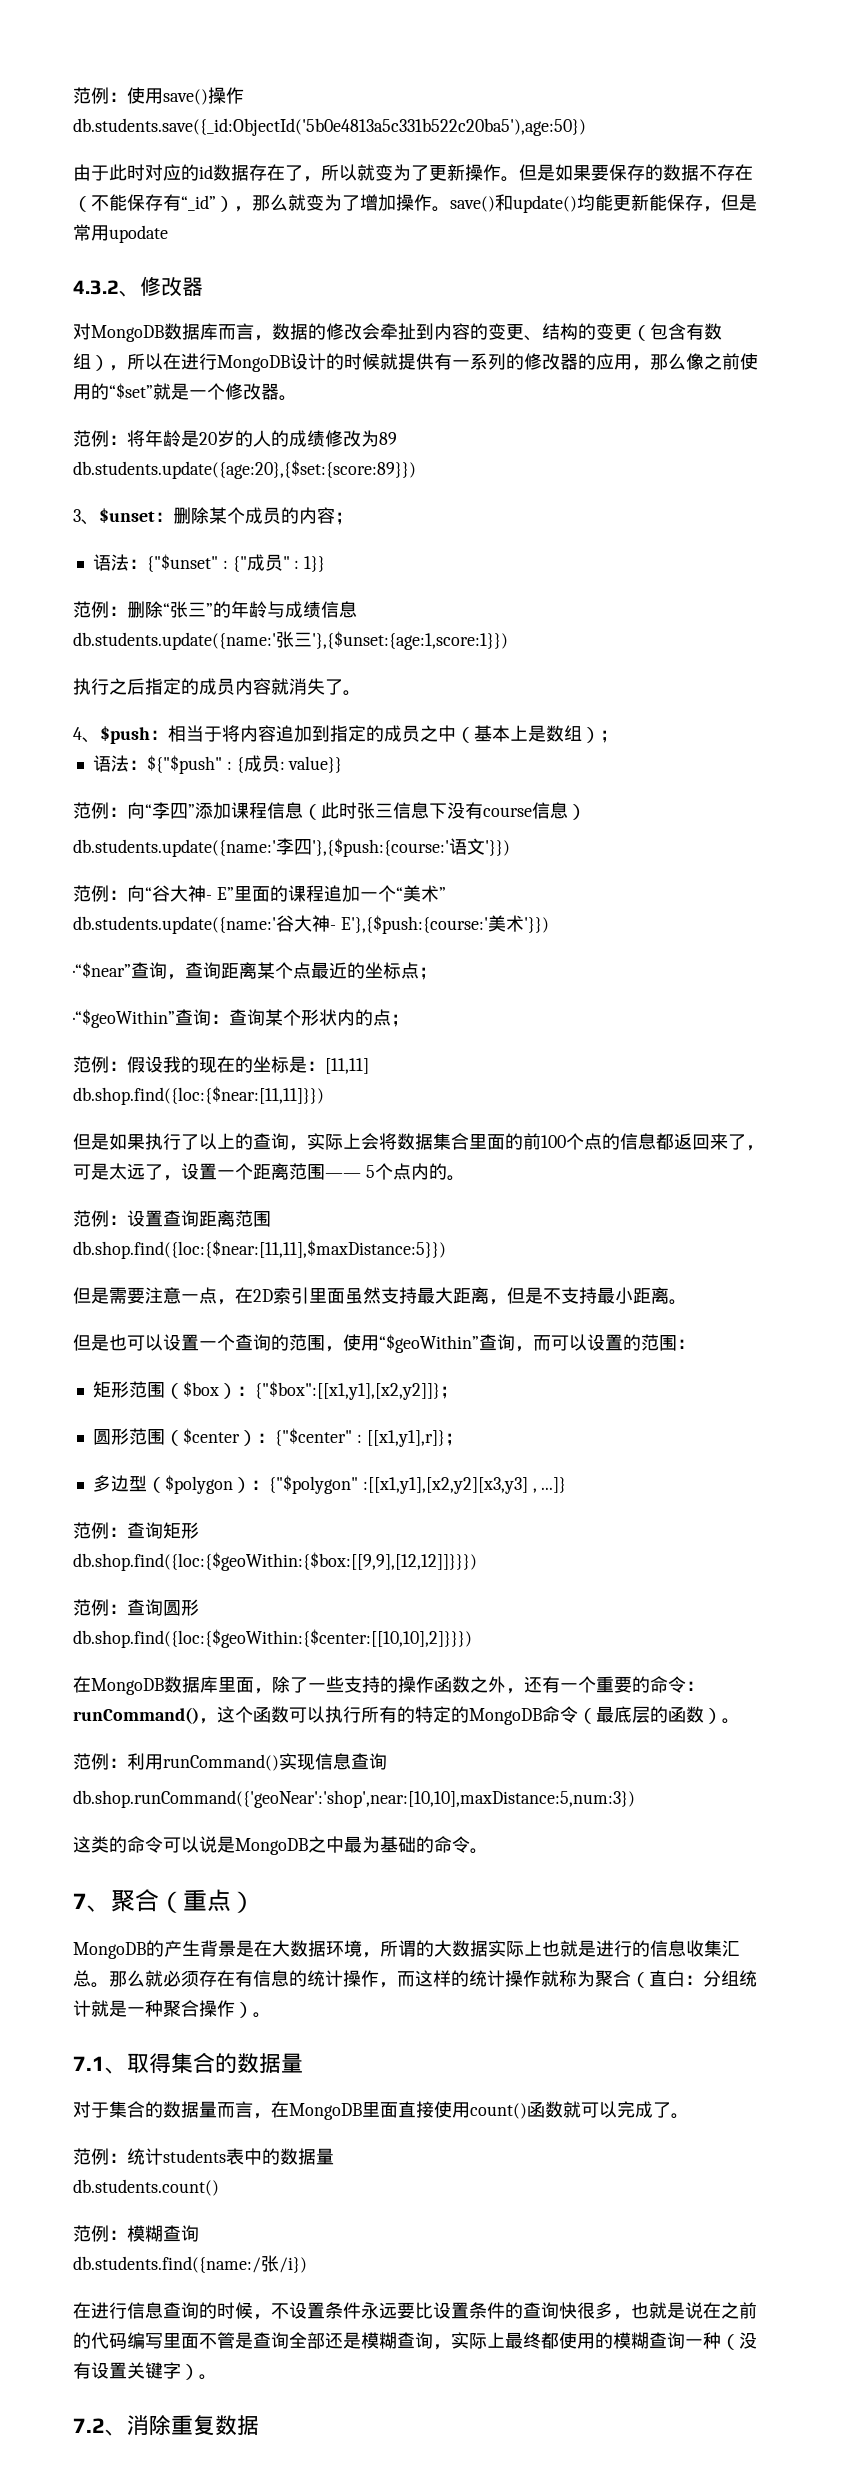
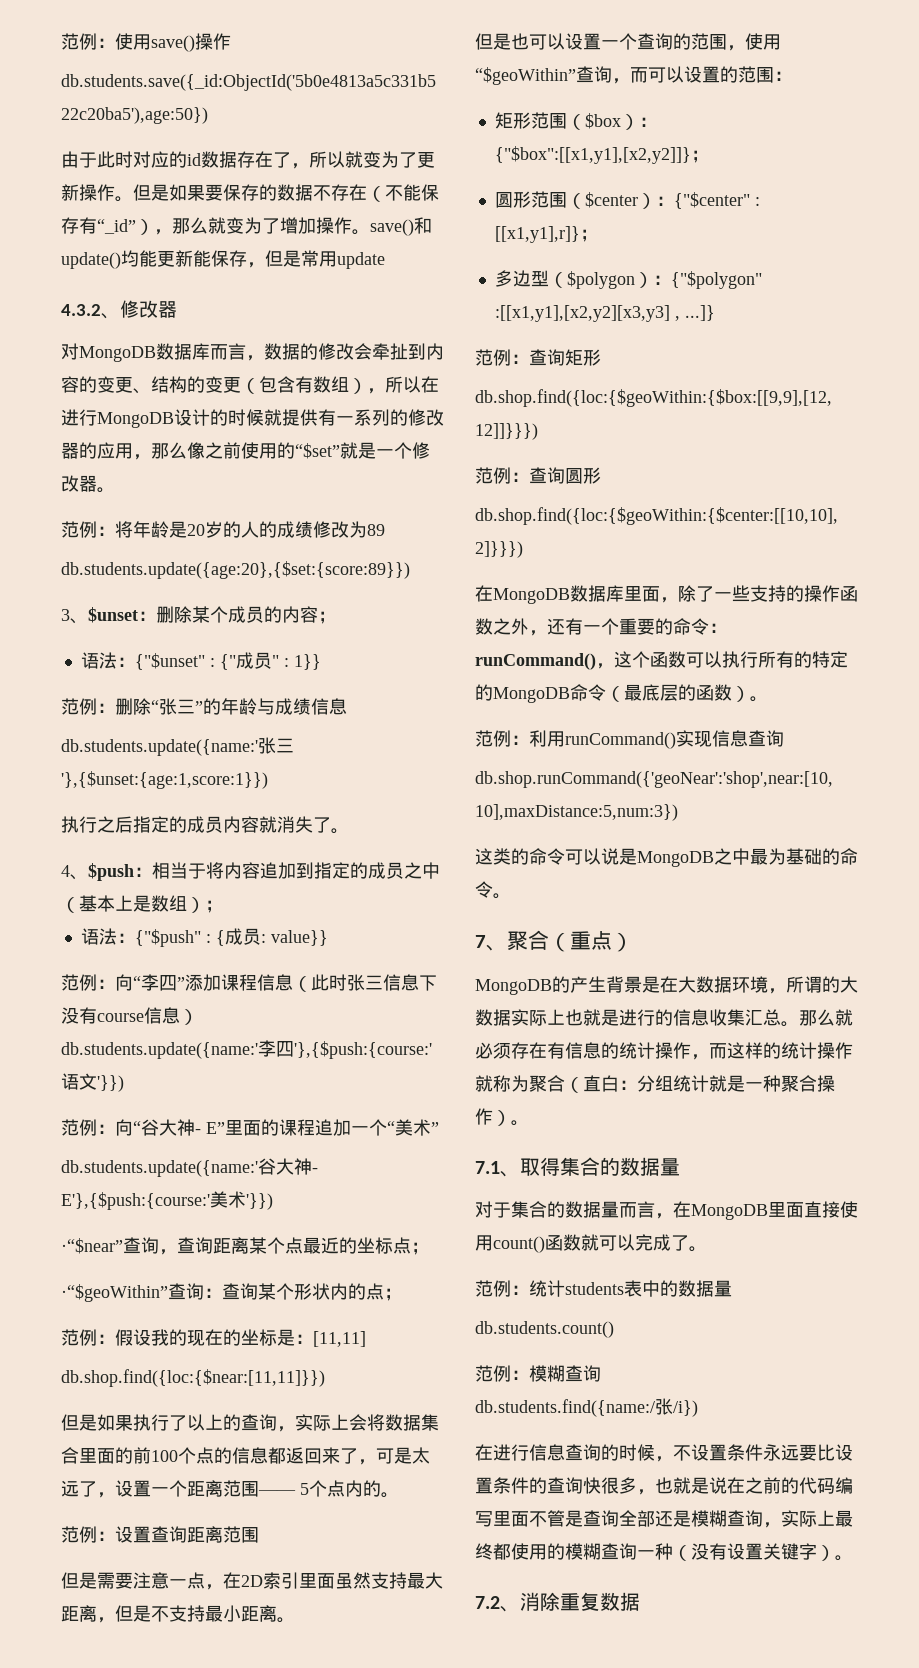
[109,225,168,243] upodate -> [337,252,385,269] update
[146,755,222,774] ${"$push" -> [134,929,201,947] {"$push"
[73,1240,446,1259] // db.shop.find({loc:{$near:[11,11],$maxDistance:5}}) -> (259, 1535) none

